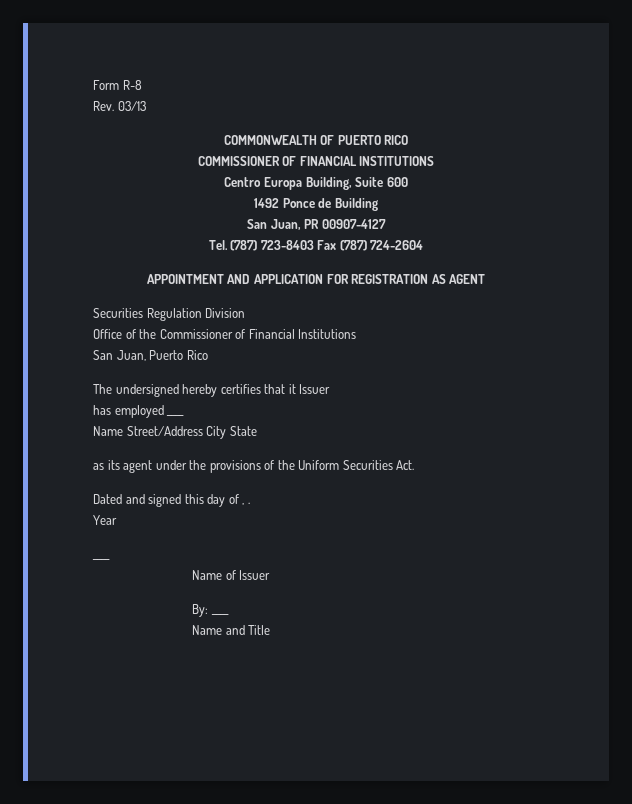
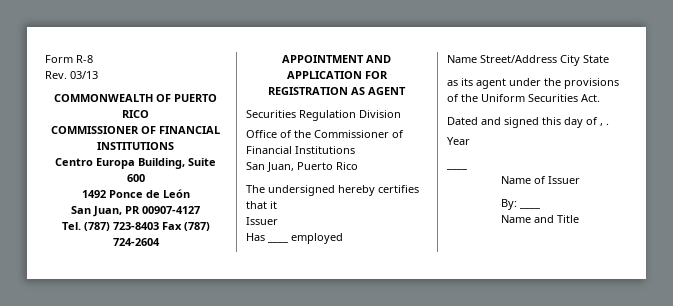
[334,198,378,211] Building -> [162,189,190,198] León
[299,384,331,394] [93,405,111,415] Issuer // has -> [246,217,278,225] [246,233,265,241] [267,241,288,243] // Issuer // Has ____
[166,415,185,416] ____ -> (343, 238) none

